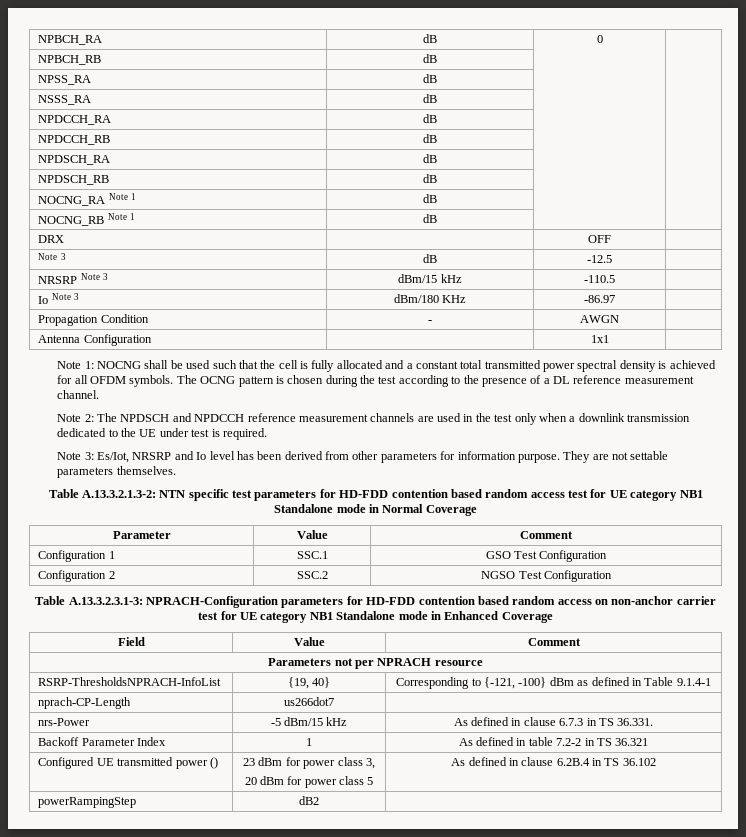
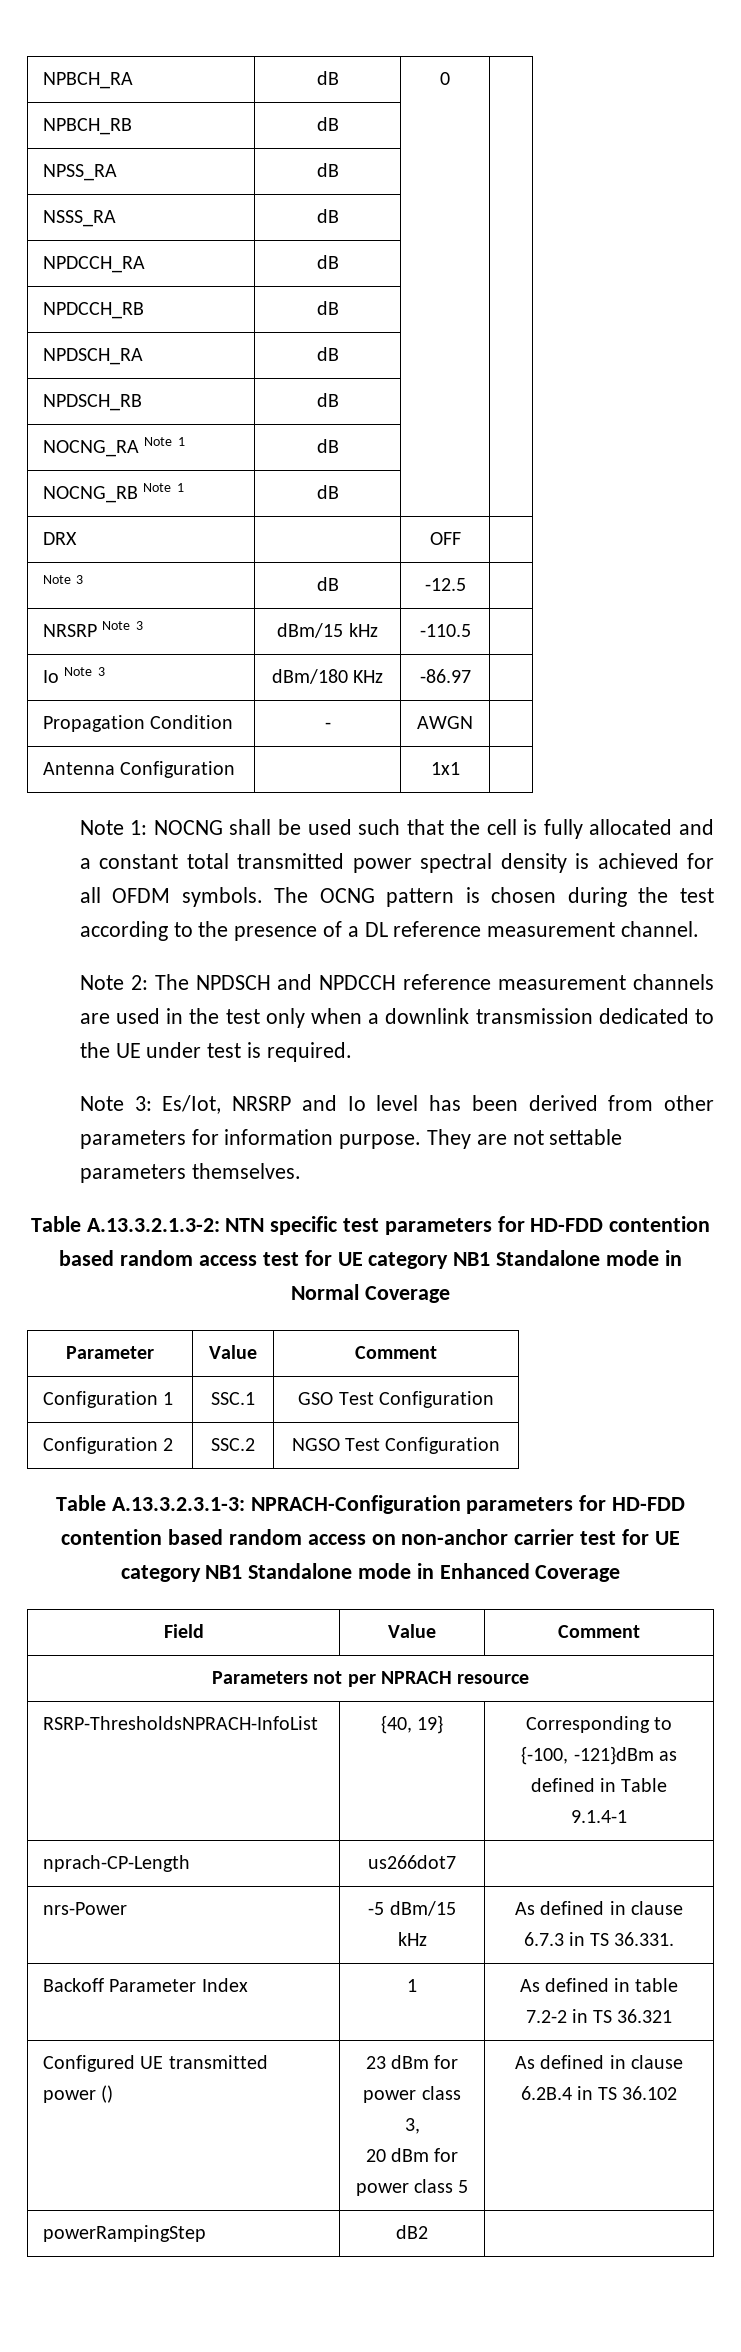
[287,677,331,689] {19, 40} -> [380,1715,444,1734] {40, 19}
[484,677,574,689] {-121, -100} dBm -> [521,1746,654,1765] {-100, -121}dBm

